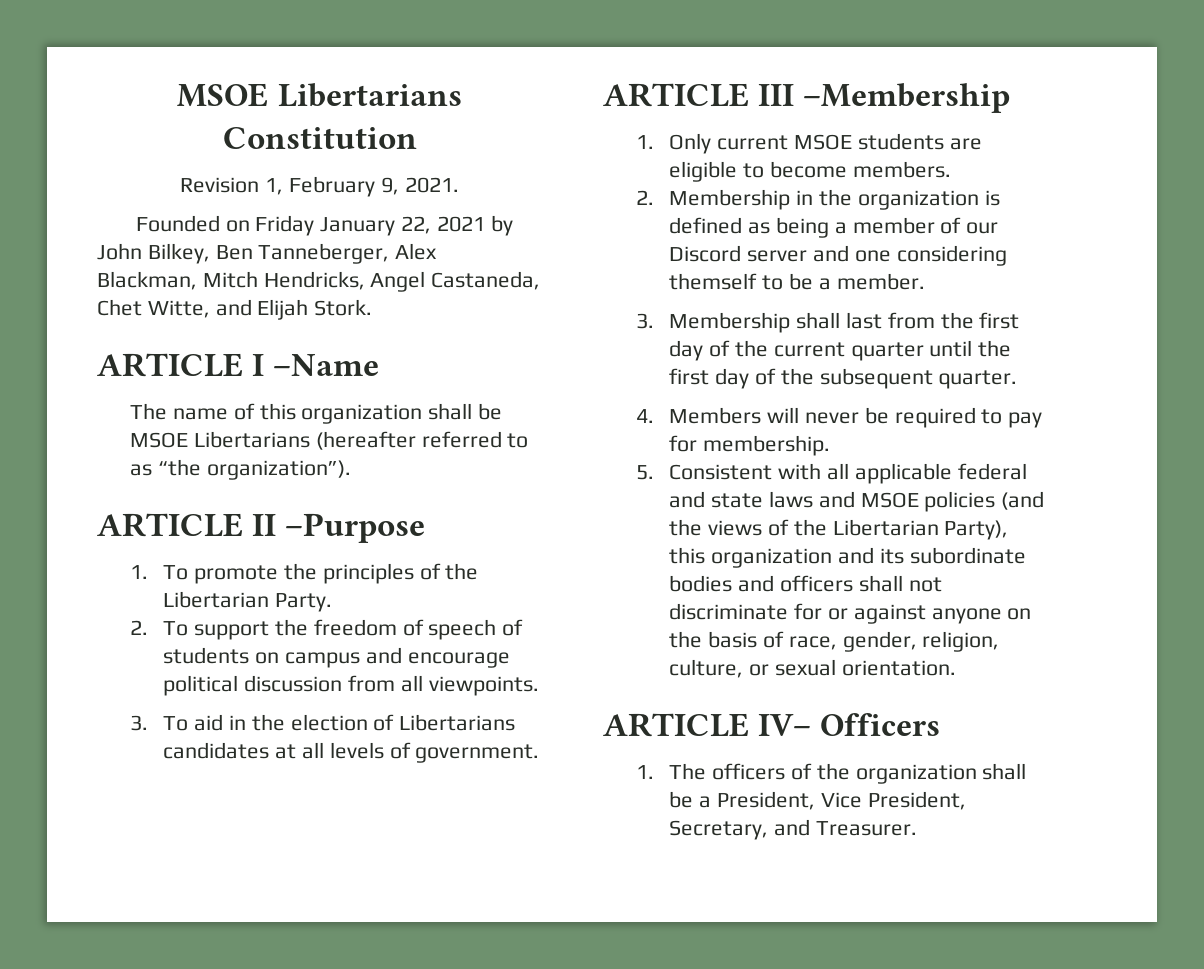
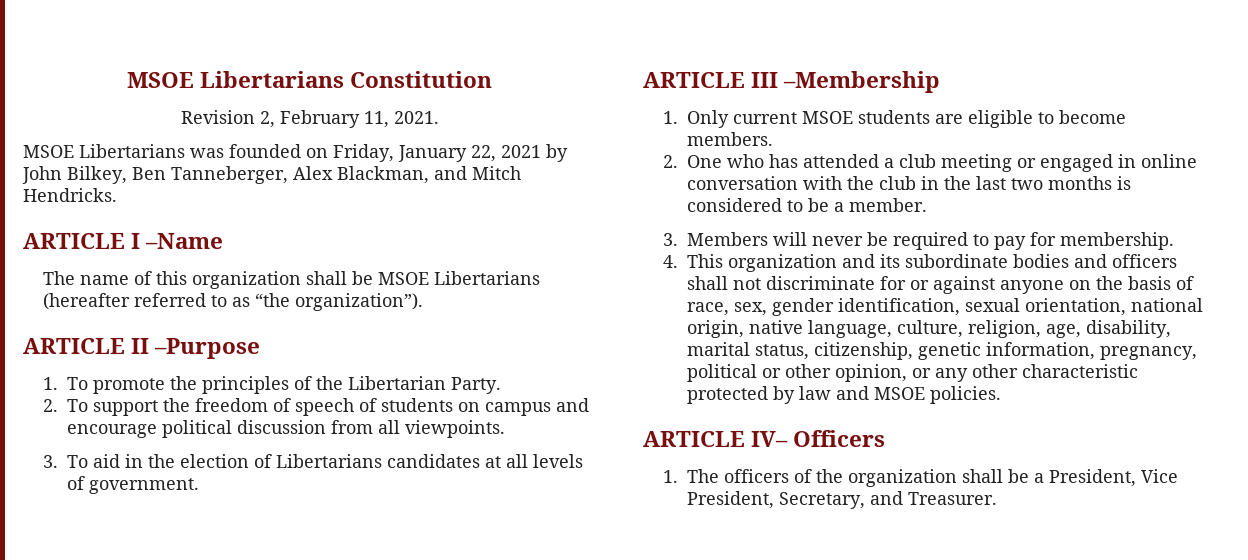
[265,176,459,197] [135,215,315,236] 1, February 9, 2021. // Founded on Friday -> [259,110,439,128] [23,144,394,162] 2, February 11, 2021. // MSOE Libertarians was founded on Friday,
[202,271,541,292] [97,299,373,320] Mitch Hendricks, Angel Castaneda, Chet Witte, and Elijah Stork. -> [434,166,521,180] [23,188,117,202] and Mitch Hendricks.
[669,189,1000,210] [669,217,999,238] [669,245,1007,266] [669,273,925,290] [636,312,1020,333] [669,340,1012,361] [669,368,1018,389] [636,409,655,423] Membership in the organization is defined as being a member of our Discord server and one considering themself to be a member. // 3. Membership shall last from the first day of the current quarter until the first day of the subsequent quarter. // 4. -> [687,154,1198,172] [687,176,1132,190] [687,198,928,212] [663,233,679,246] One who has attended a club meeting or engaged in online conversation with the club in the last two months is considered to be a member. // 3.
[636,463,1027,484] [669,491,1045,512] [669,519,1009,540] [669,547,706,564] 5. Consistent with all applicable federal and state laws and MSOE policies (and the views of the Libertarian Party), this -> [663,254,724,268] 4. This
[842,631,1000,652] [669,659,956,678] gender, religion, culture, or sexual orientation. -> [734,298,1204,316] [687,320,1172,338] [687,342,1198,360] [687,364,1139,382] [687,386,1002,404] sex, gender identification, sexual orientation, national origin, native language, culture, religion, age, disability, marital status, citizenship, genetic information, pregnancy, political or other opinion, or any other characteristic protected by law and MSOE policies.

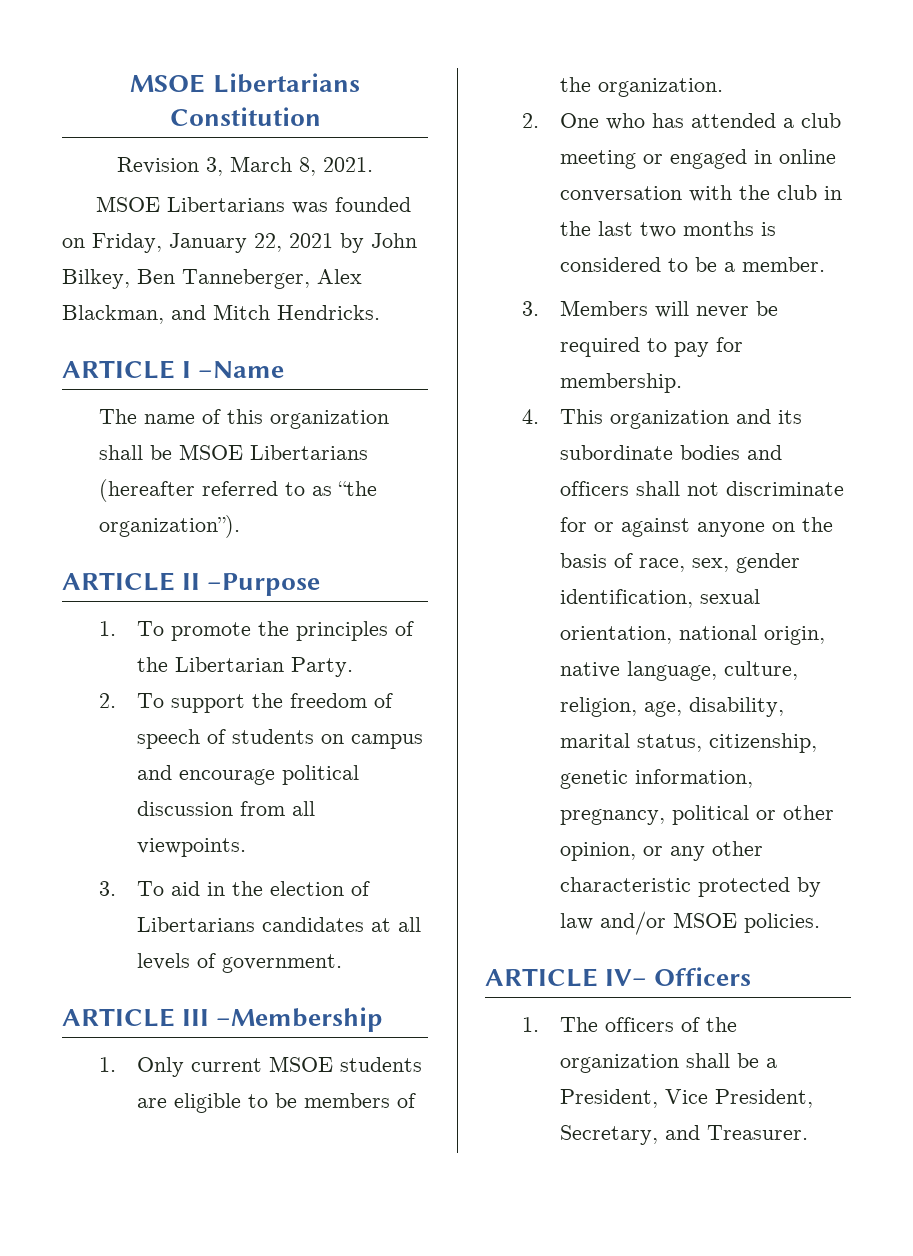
[259,110,389,128] 2, February 11, -> [206,156,316,176] 3, March 8,
[1059,110,1127,124] [687,132,774,146] become members. -> [274,1093,416,1108] [559,77,723,97] be members of the organization.
[836,386,870,400] and -> [599,911,666,935] and/or

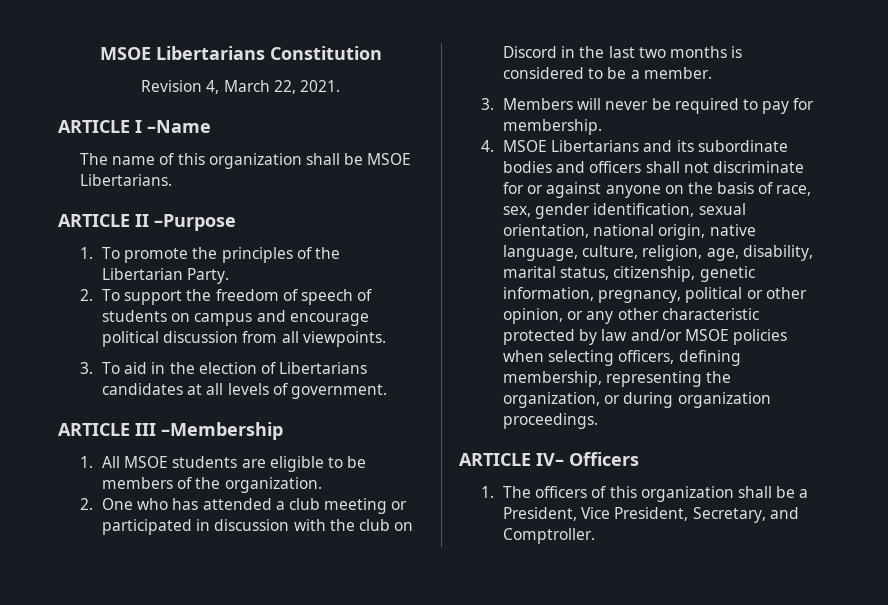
[206,156,373,176] [96,196,412,214] [62,233,417,253] [62,269,362,289] [62,304,380,324] 3, March 8, 2021. // MSOE Libertarians was founded on Friday, January 22, 2021 by John Bilkey, Ben Tanneberger, Alex Blackman, and Mitch Hendricks. -> [206,80,340,94] 4, March 22, 2021.
[250,445,369,460] [99,479,378,502] [99,515,241,538] Libertarians (hereafter referred to as “the organization”). -> [79,174,172,186] Libertarians.
[136,1057,262,1077] Only current -> [101,456,120,468] All
[669,149,836,169] [559,186,682,202] engaged in online conversation -> [101,519,290,535] participated in discussion
(817, 192) none -> [394,522,414,531] [502,46,557,58] on Discord
[559,409,729,429] This organization -> [502,140,640,152] MSOE Libertarians
[743,913,820,933] policies. -> [732,329,787,345] [502,350,741,366] [502,371,732,387] [502,392,771,408] [502,413,598,429] policies when selecting officers, defining membership, representing the organization, or during organization proceedings.
[705,1017,737,1032] the -> [609,486,637,498] this
[706,1125,808,1140] Treasurer. -> [502,528,595,544] Comptroller.

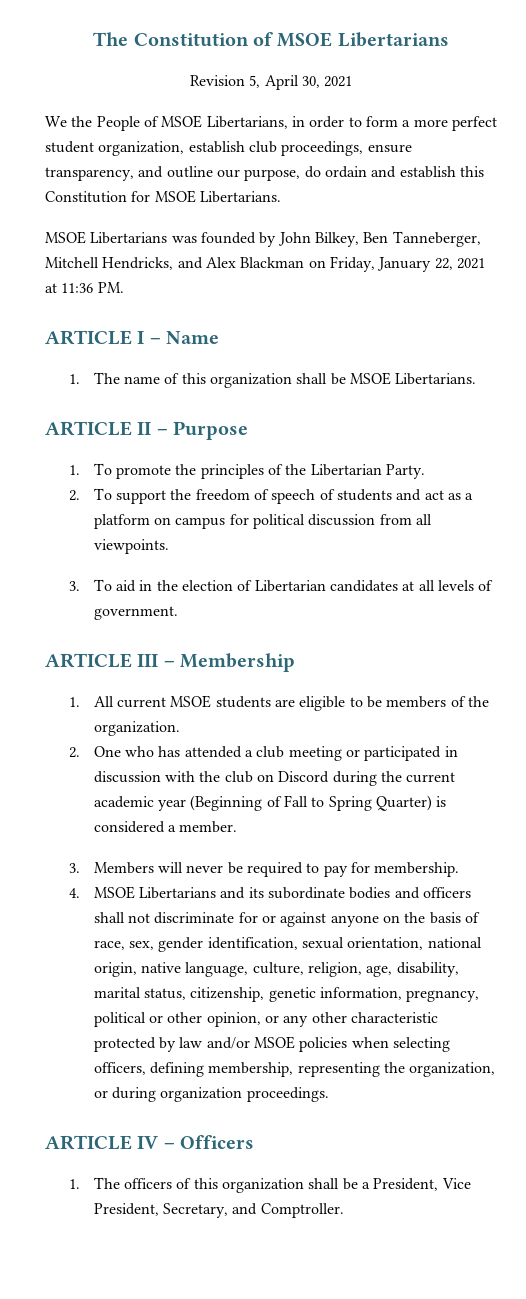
[99,46,382,60] MSOE Libertarians Constitution -> [93,32,449,47] The Constitution of MSOE Libertarians
[206,80,340,94] 4, March 22, 2021. -> [249,75,353,90] [45,115,497,131] [45,141,412,156] [45,166,484,181] [45,190,281,203] [45,231,481,247] [45,256,485,272] [45,282,124,293] 5, April 30, 2021 // We the People of MSOE Libertarians, in order to form a more perfect student organization, establish club proceedings, ensure transparency, and outline our purpose, do ordain and establish this Constitution for MSOE Libertarians. // MSOE Libertarians was founded by John Bilkey, Ben Tanneberger, Mitchell Hendricks, and Alex Blackman on Friday, January 22, 2021 at 11:36 PM.
[147,120,211,133] –Name // -> [149,331,220,344] [69,374,81,384] – Name // 1.
[154,214,236,231] –Purpose -> [156,421,249,440] – Purpose
[171,310,369,326] on campus and encourage -> [396,489,474,501] [93,514,249,529] and act as a platform on campus for
[279,362,368,374] Libertarians -> [254,580,326,592] Libertarian
[161,422,283,440] –Membership -> [163,653,296,672] – Membership
(120, 462) none -> [117,697,167,708] current
[561,46,743,58] [502,67,627,79] in the last two months is considered to be -> [332,771,456,786] [93,795,447,811] [93,821,165,833] during the current academic year (Beginning of Fall to Spring Quarter) is considered
[536,453,564,466] IV– -> [137,1136,175,1149] IV –

